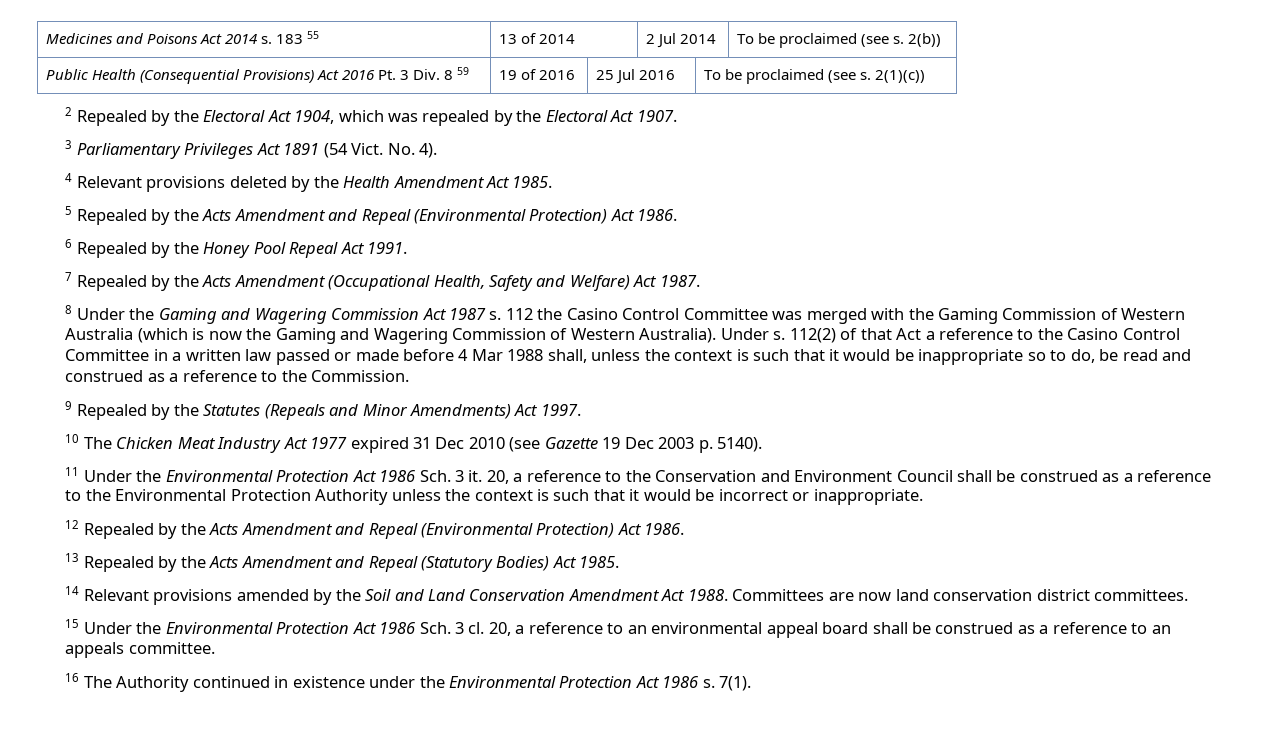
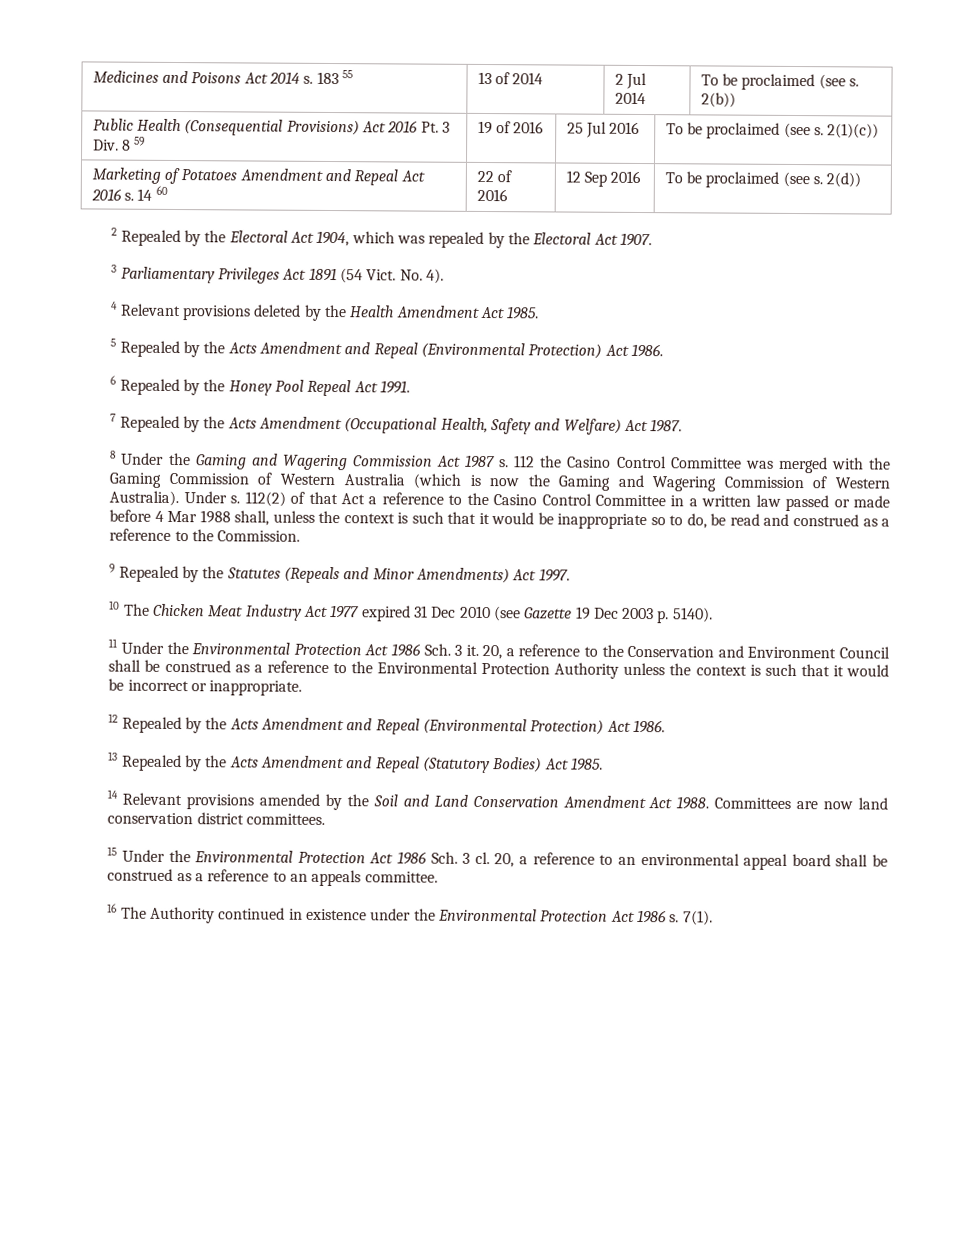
(925, 76) none -> [91,167,425,186] [90,185,168,201] [476,170,513,183] [476,188,508,202] [565,170,642,187] [664,171,862,188] // Marketing of Potatoes Amendment and Repeal Act 2016 s. 14 60 | 22 of 2016 | 12 Sep 2016 | To be proclaimed (see s. 2(d))

